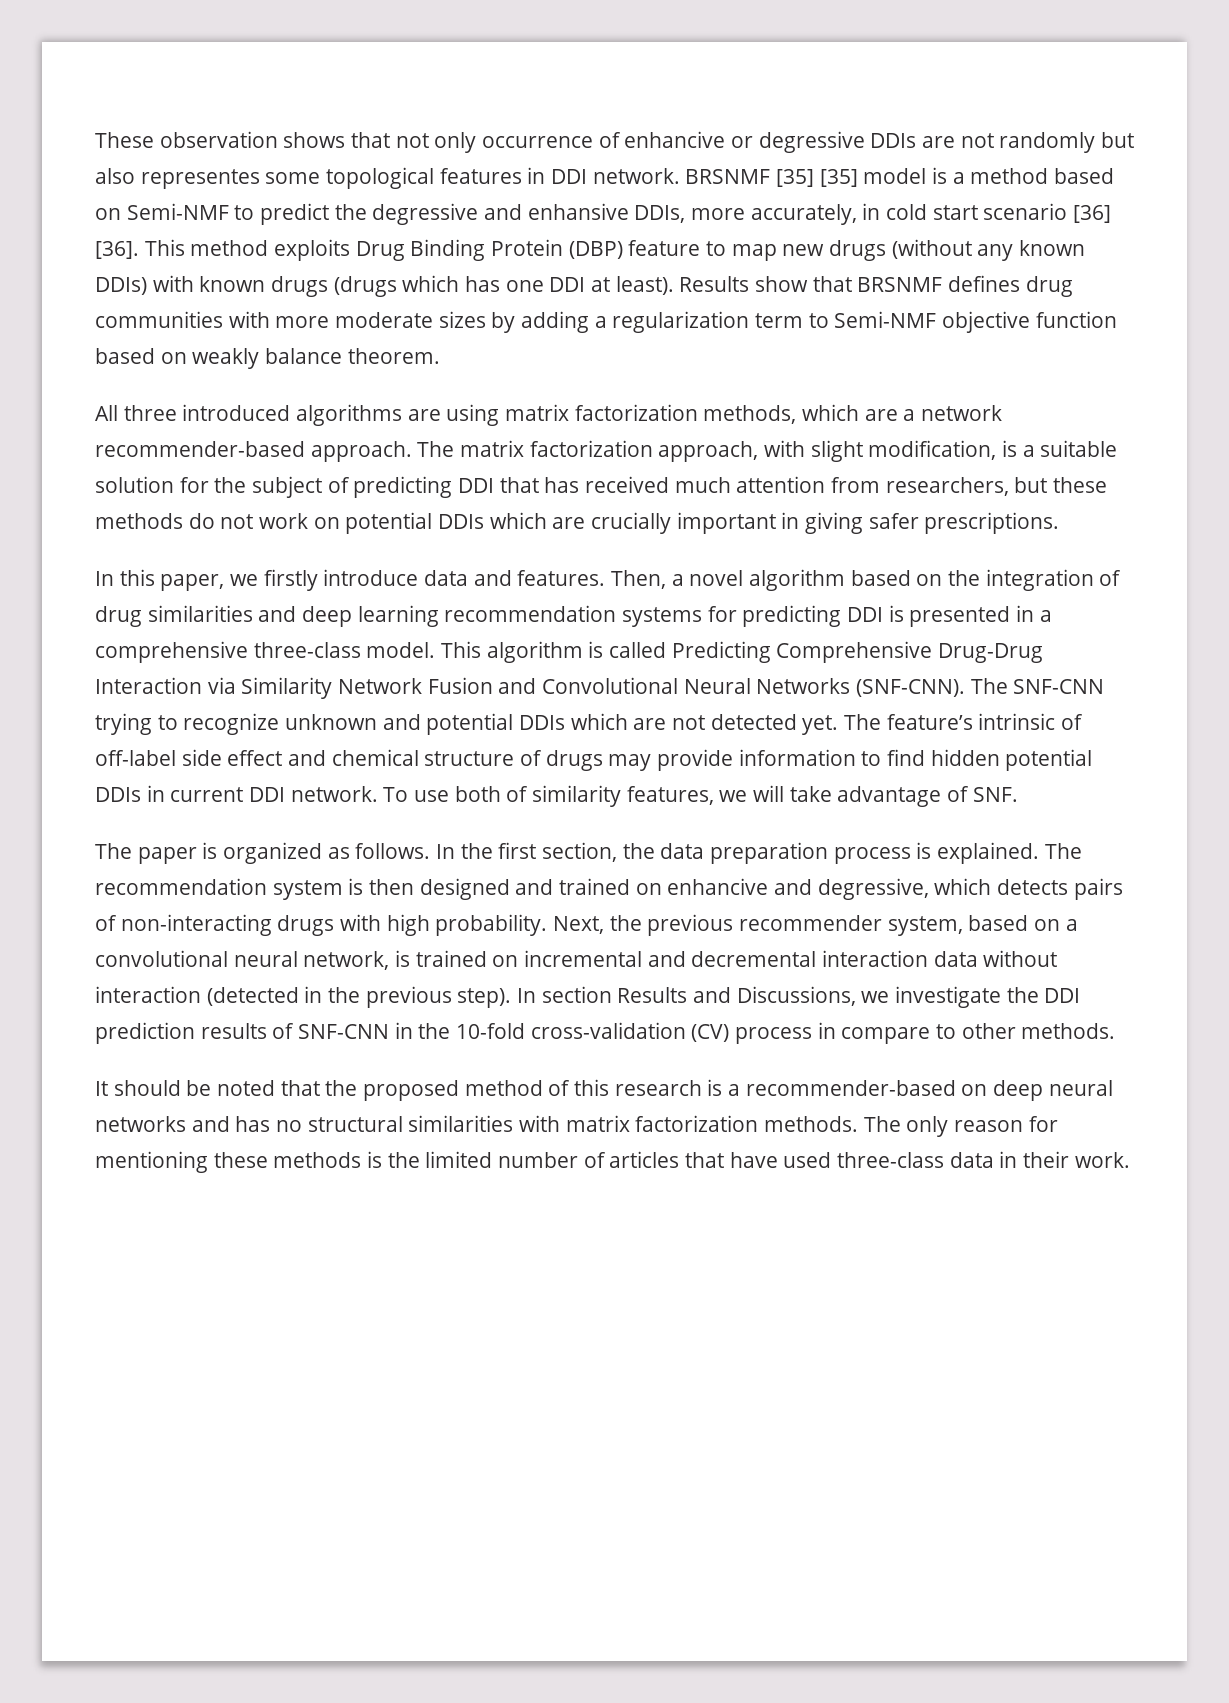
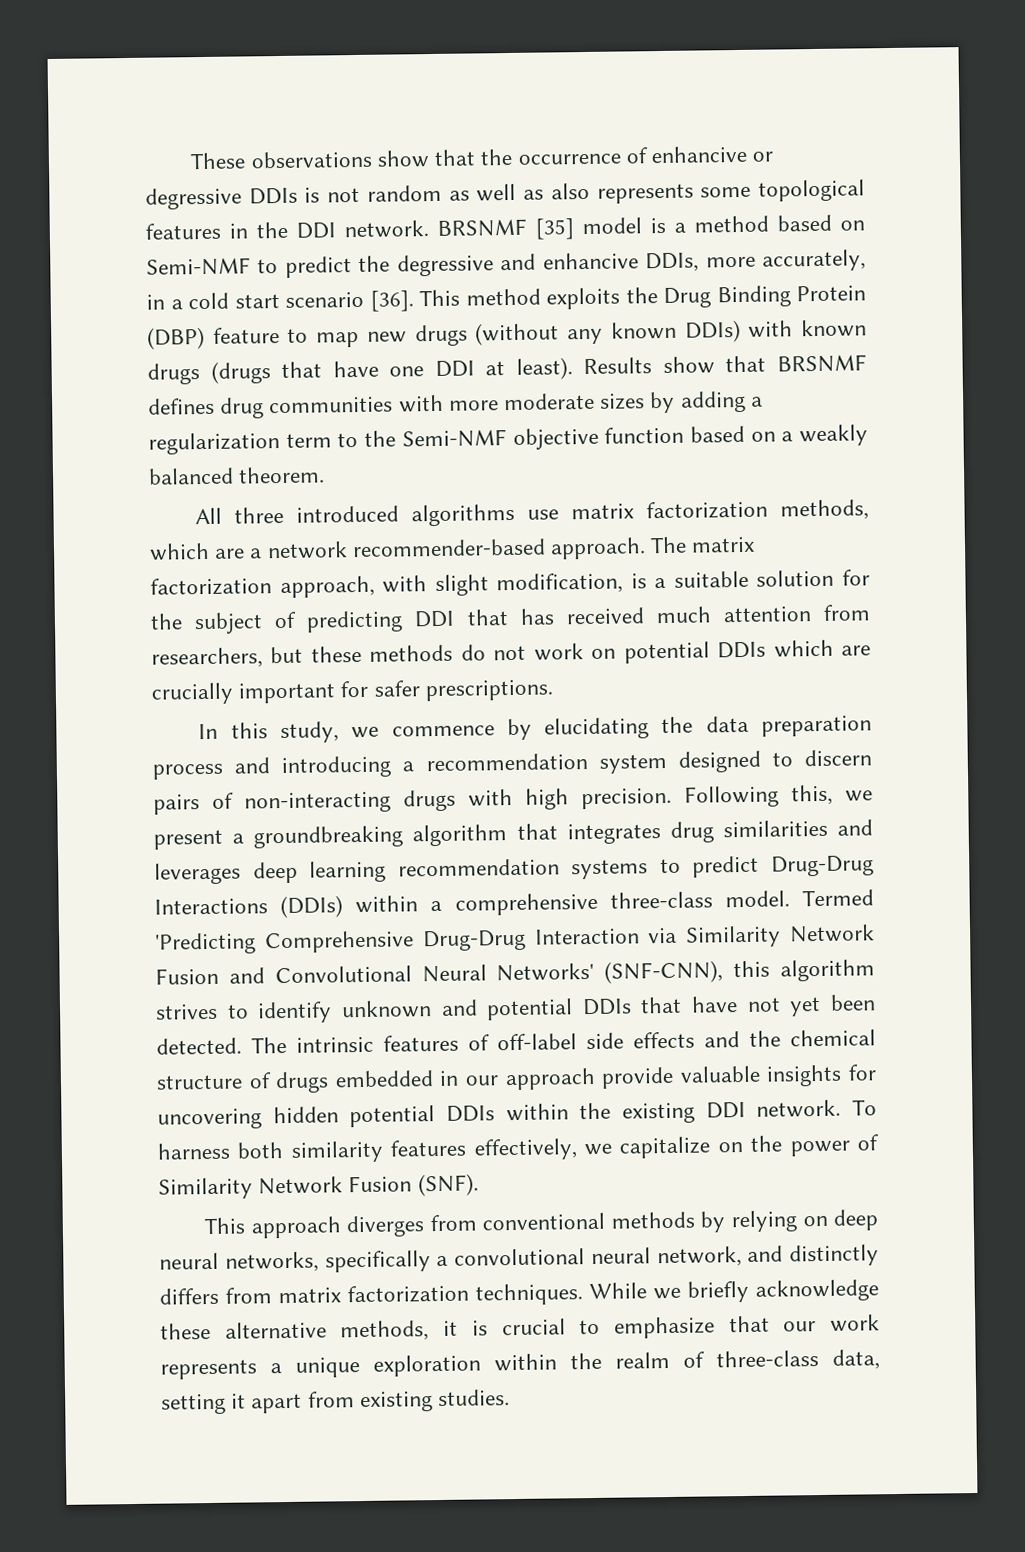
[159,131,477,153] observation shows that not only -> [250,148,514,169] observations show that the
[922,132,1135,153] [95,168,260,189] are not randomly but also representes -> [304,182,694,204] is not random as well as also represents
(546, 175) none -> [256,221,288,239] the
[819,169,858,187] [35] -> (574, 229) none
[527,203,629,220] enhansive -> [542,252,639,270] enhancive
(881, 211) none -> [170,299,183,310] a
[1073,205,1112,223] [36] -> (364, 299) none
(351, 250) none -> [625,287,658,304] the
[402,275,501,292] which has -> [281,360,379,378] that have
(829, 320) none -> [364,430,397,447] the
[192,348,343,369] weakly balance -> [781,424,869,447] [148,467,234,485] a weakly balanced
[407,404,500,426] are using -> [527,509,560,520] use
[781,512,864,534] in giving -> [340,680,369,698] for
[160,569,1122,591] paper, we firstly introduce data and features. Then, a novel algorithm based on the integration of -> [280,715,873,744] [152,749,872,780] [153,784,873,815] [153,823,661,850] study, we commence by elucidating the data preparation process and introducing a recommendation system designed to discern pairs of non-interacting drugs with high precision. Following this, we present a groundbreaking algorithm that integrates
(297, 614) none -> [154,862,241,885] leverages
[707,605,1052,627] [95,641,771,663] for predicting DDI is presented in a comprehensive three-class model. This algorithm is called Predicting -> [659,855,874,878] [154,889,874,919] [155,932,256,955] to predict Drug-Drug Interactions (DDIs) within a comprehensive three-class model. Termed 'Predicting
[756,678,1105,697] [95,713,1084,735] [95,749,1093,771] [95,785,1018,807] [95,842,1082,864] [95,878,1123,900] [95,914,1078,936] [95,950,1058,970] [95,986,1081,1008] [95,1022,1116,1044] [95,1079,1113,1101] [95,1115,1058,1137] [95,1151,1130,1173] Networks (SNF-CNN). The SNF-CNN trying to recognize unknown and potential DDIs which are not detected yet. The feature’s intrinsic of off-label side effect and chemical structure of drugs may provide information to find hidden potential DDIs in current DDI network. To use both of similarity features, we will take advantage of SNF. // The paper is organized as follows. In the first section, the data preparation process is explained. The recommendation system is then designed and trained on enhancive and degressive, which detects pairs of non-interacting drugs with high probability. Next, the previous recommender system, based on a convolutional neural network, is trained on incremental and decremental interaction data without interaction (detected in the previous step). In section Results and Discussions, we investigate the DDI prediction results of SNF-CNN in the 10-fold cross-validation (CV) process in compare to other methods. // It should be noted that the proposed method of this research is a recommender-based on deep neural networks and has no structural similarities with matrix factorization methods. The only reason for mentioning these methods is the limited number of articles that have used three-class data in their work. -> [496,959,875,984] [155,994,876,1024] [156,1029,876,1055] [156,1064,878,1094] [157,1099,877,1130] [157,1134,879,1163] [158,1173,479,1200] [204,1209,878,1239] [159,1244,879,1273] [159,1279,879,1306] [160,1314,880,1342] [160,1349,880,1380] [161,1389,511,1415] Networks' (SNF-CNN), this algorithm strives to identify unknown and potential DDIs that have not yet been detected. The intrinsic features of off-label side effects and the chemical structure of drugs embedded in our approach provide valuable insights for uncovering hidden potential DDIs within the existing DDI network. To harness both similarity features effectively, we capitalize on the power of Similarity Network Fusion (SNF). // This approach diverges from conventional methods by relying on deep neural networks, specifically a convolutional neural network, and distinctly differs from matrix factorization techniques. While we briefly acknowledge these alternative methods, it is crucial to emphasize that our work represents a unique exploration within the realm of three-class data, setting it apart from existing studies.

